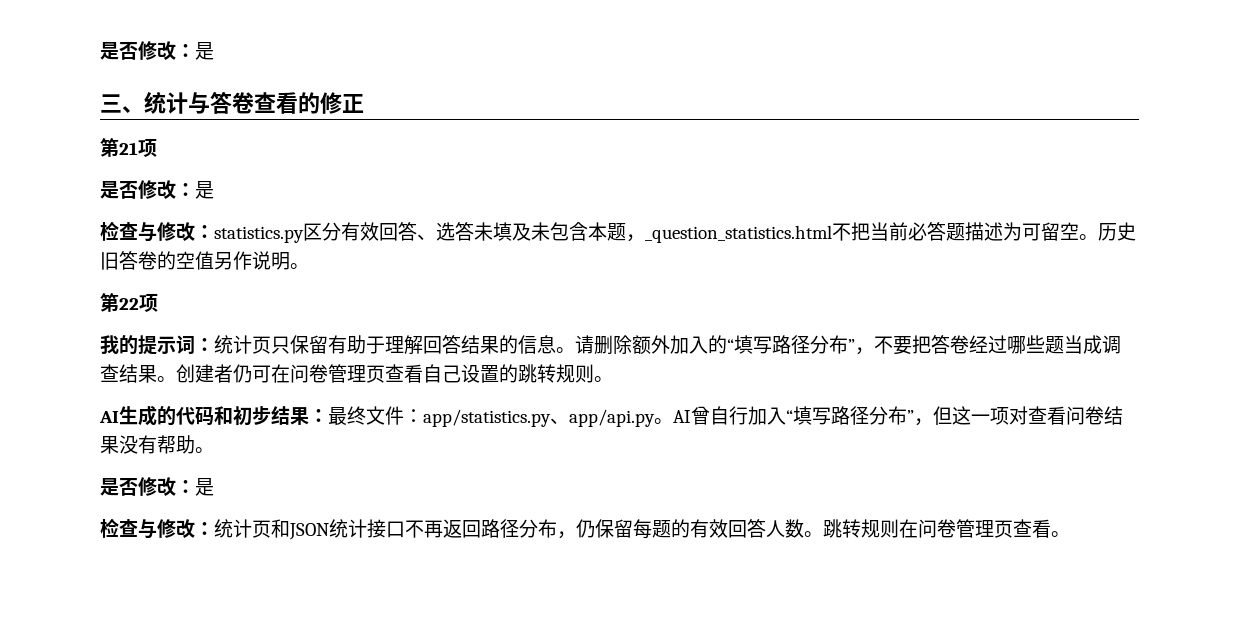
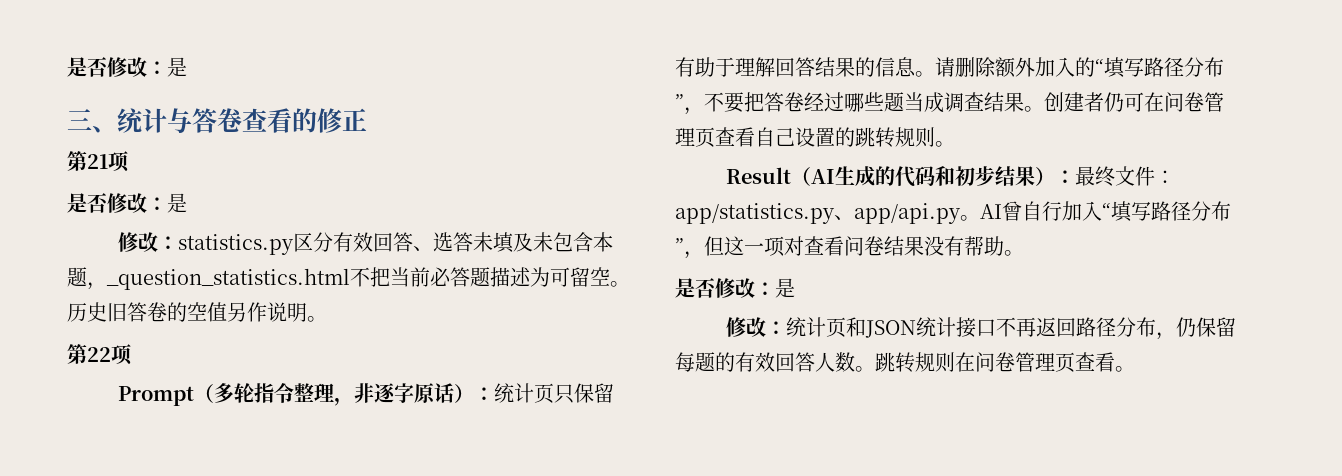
[100,221,157,242] 检查与 -> (187, 203) none
[100,335,195,355] 我的提示词 -> [117,383,474,406] Prompt（多轮指令整理，非逐字原话）
(613, 379) none -> [725,167,811,186] Result（
(309, 416) none -> [1034,167,1055,186] ）
[100,518,157,539] 检查与 -> (795, 288) none

